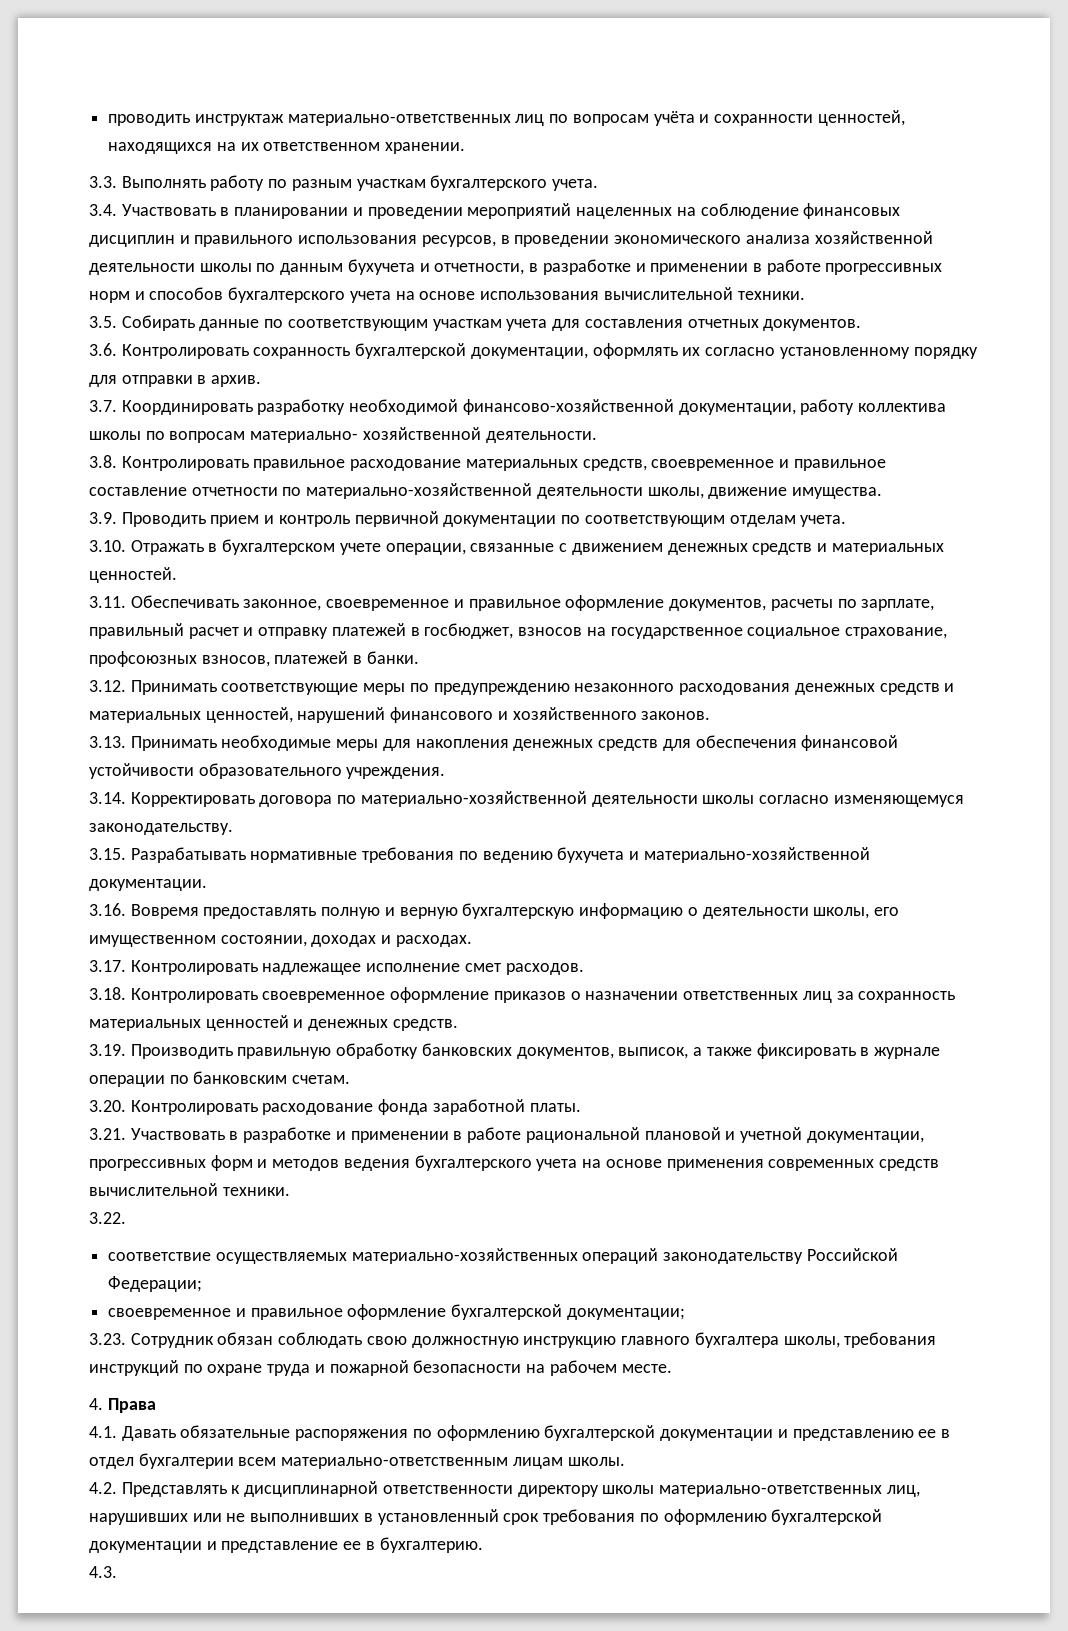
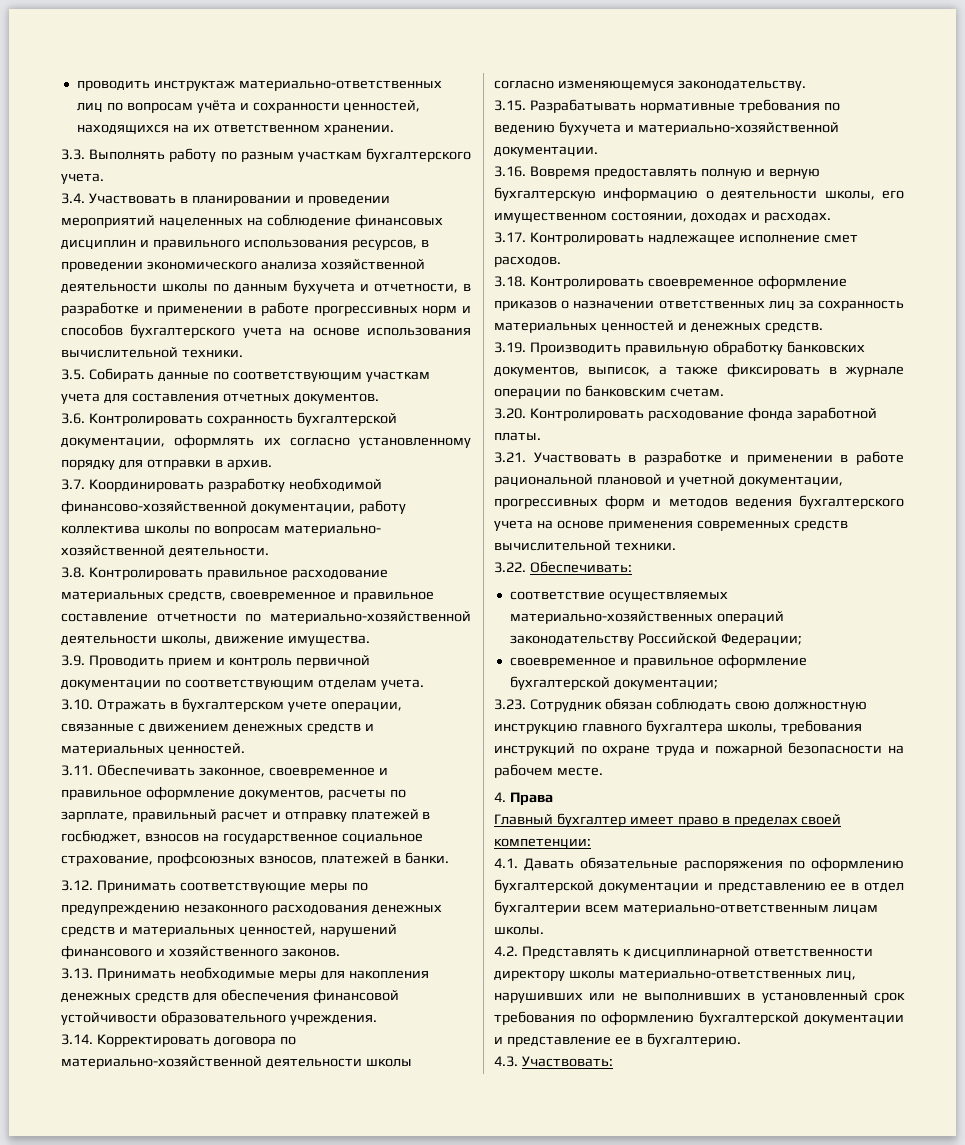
(126, 1218) none -> [529,561,632,573] Обеспечивать:
(156, 1405) none -> [494,813,842,827] [494,838,591,848] // Главный бухгалтер имеет право в пределах своей компетенции:
(117, 1572) none -> [521,1056,613,1067] Участвовать:

